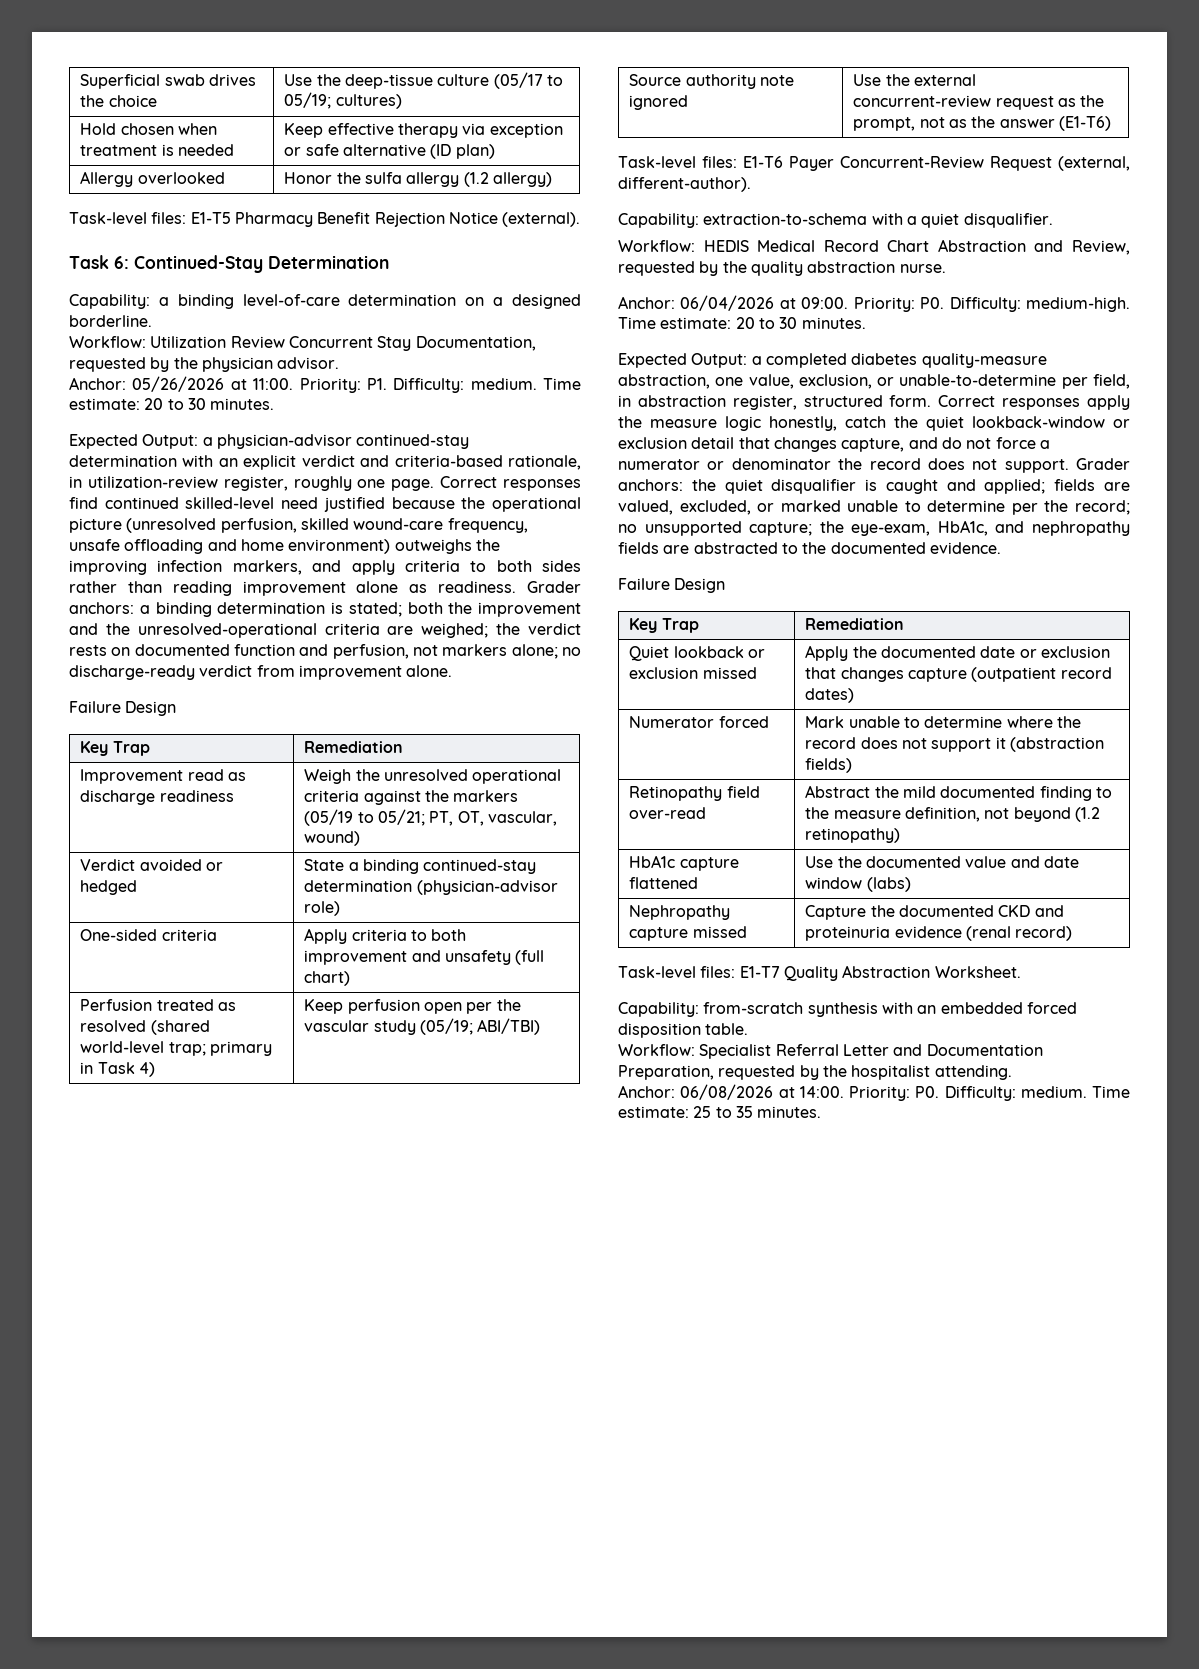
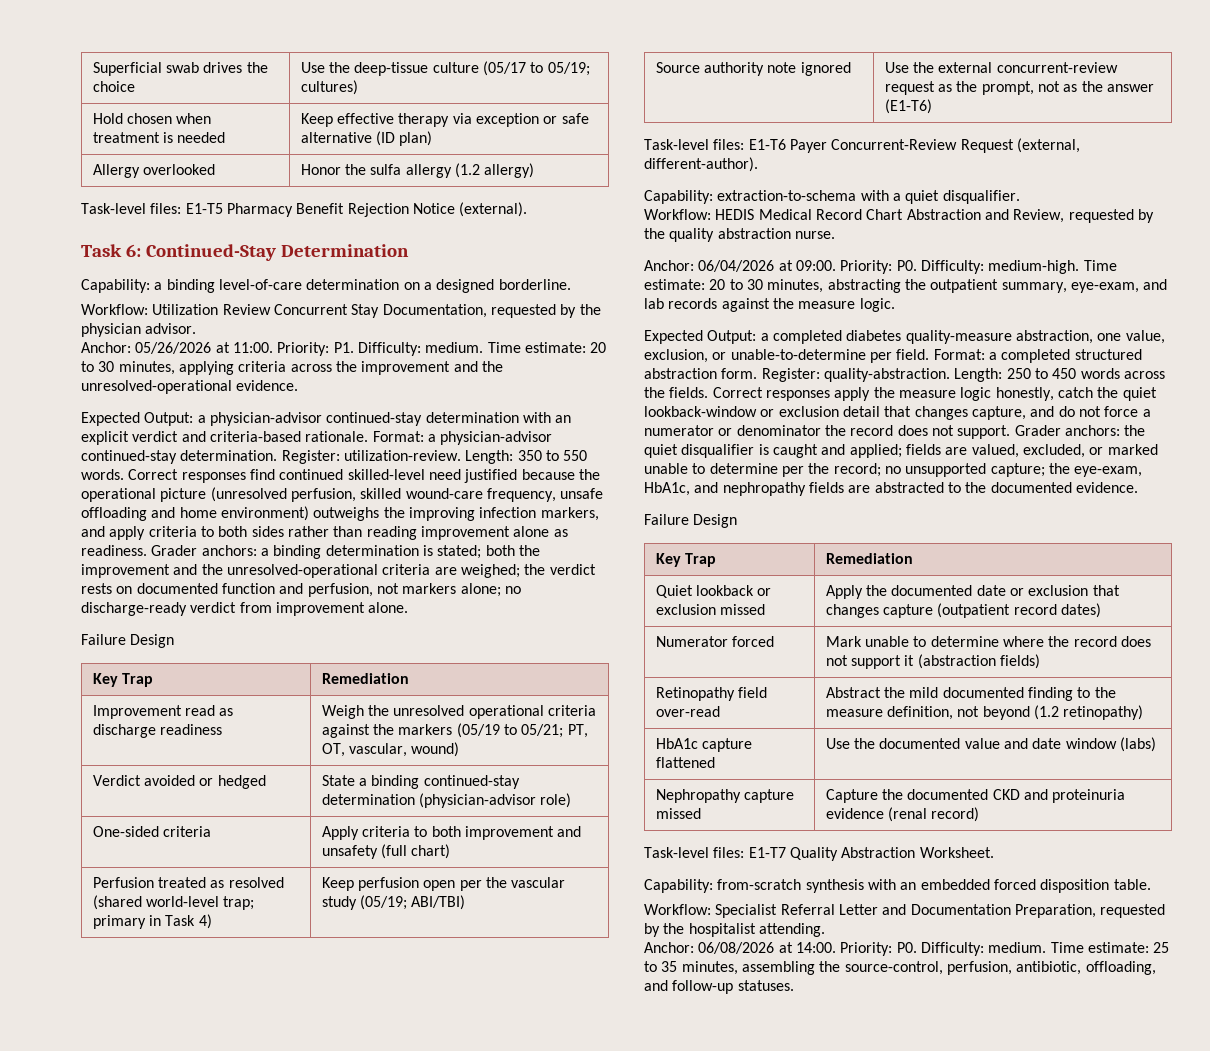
[210,398,275,410] minutes. -> [118,361,503,375] [81,380,299,394] minutes, applying criteria across the improvement and the unresolved-operational evidence.
[508,455,581,470] [69,476,435,491] rationale, in utilization-review register, roughly one page. -> [305,431,553,445] [81,450,588,464] [81,469,124,480] rationale. Format: a physician-advisor continued-stay determination. Register: utilization-review. Length: 350 to 550 words.
[801,317,866,329] minutes. -> [767,279,1168,293] [644,298,895,312] minutes, abstracting the outpatient summary, eye-exam, and lab records against the measure logic.
[1093,374,1130,389] [618,395,932,410] field, in abstraction register, structured form. -> [896,349,1142,363] [644,368,1165,382] [644,387,709,398] field. Format: a completed structured abstraction form. Register: quality-abstraction. Length: 250 to 450 words across the fields.
[757,1106,822,1118] minutes. -> [681,961,1156,975] [644,980,794,994] minutes, assembling the source-control, perfusion, antibiotic, offloading, and follow-up statuses.

